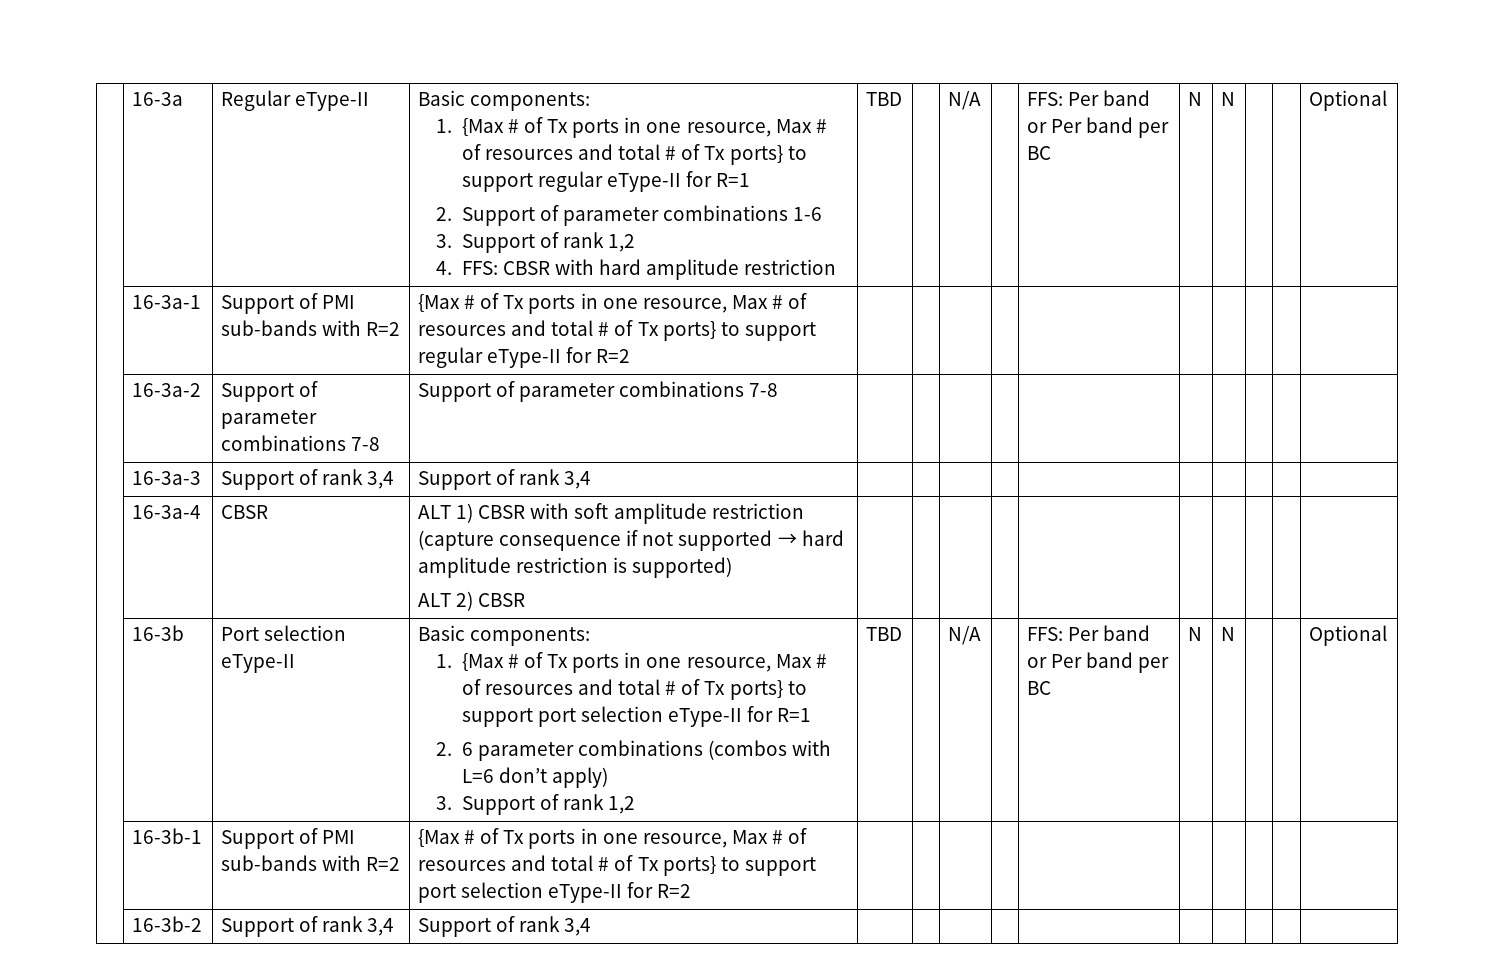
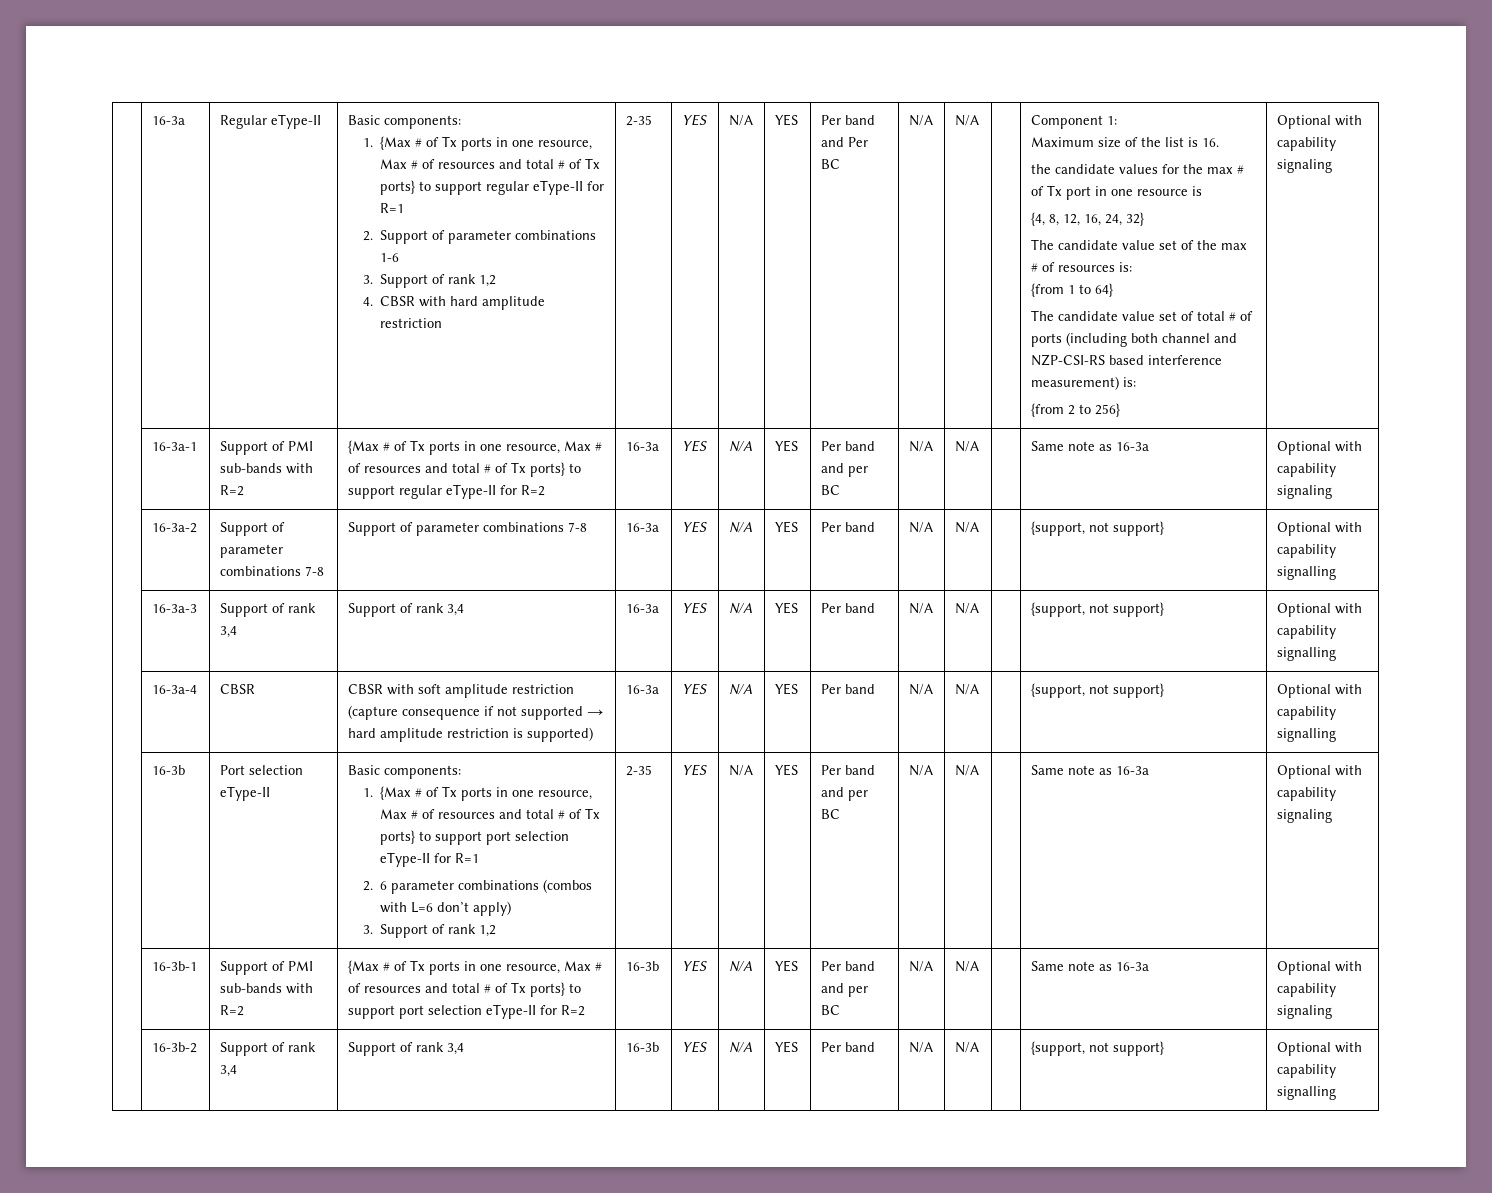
[461,261,498,275] FFS: -> (373, 301) none
[865,92,902,106] [947,91,981,110] [1026,90,1151,106] [1026,117,1170,138] [1026,146,1051,160] [1187,92,1202,106] [1220,92,1235,106] [1308,90,1387,111] TBD | | N/A | | FFS: Per band or Per band per BC | N | N | | | Optional -> [625,115,652,126] [681,114,707,126] [728,115,753,126] [774,114,798,126] [820,115,875,125] [820,137,868,147] [820,159,840,169] [908,115,933,126] [954,115,979,126] [1030,115,1117,129] [1030,137,1219,148] [1030,164,1244,174] [1030,185,1202,200] [1030,212,1144,226] [1030,239,1247,250] [1030,262,1132,272] [1030,283,1113,297] [1030,310,1253,321] [1030,332,1237,347] [1030,354,1222,366] [1030,376,1136,390] [1030,403,1120,417] [1276,115,1362,129] [1276,137,1336,151] [1276,159,1332,173] 2-35 | YES | N/A | YES | Per band and Per BC | N/A | N/A | | Component 1: // Maximum size of the list is 16. // the candidate values for the max # of Tx port in one resource is // {4, 8, 12, 16, 24, 32} // The candidate value set of the max # of resources is: // {from 1 to 64} // The candidate value set of total # of ports (including both channel and NZP-CSI-RS based interference measurement) is: // {from 2 to 256} | Optional with capability signaling
(631, 356) | | | | | | | | | -> [625,442,659,451] [681,440,707,452] [728,441,752,452] [774,440,798,452] [820,441,875,451] [820,463,868,477] [820,485,840,495] [908,441,933,452] [954,441,979,452] [1030,441,1149,451] [1276,441,1362,455] [1276,463,1336,477] [1276,485,1332,499] 16-3a | YES | N/A | YES | Per band and per BC | N/A | N/A | | Same note as 16-3a | Optional with capability signaling
(779, 390) | | | | | | | | | -> [625,523,659,532] [681,521,707,533] [728,522,752,533] [774,521,798,533] [820,522,875,532] [908,522,933,533] [954,522,979,533] [1030,521,1164,536] [1276,522,1362,536] [1276,544,1336,558] [1276,566,1336,580] 16-3a | YES | N/A | YES | Per band | N/A | N/A | | {support, not support} | Optional with capability signalling
(592, 480) | | | | | | | | | -> [625,604,659,613] [681,602,707,614] [728,603,752,614] [774,602,798,614] [820,603,875,613] [908,603,933,614] [954,603,979,614] [1030,602,1164,617] [1276,603,1362,617] [1276,625,1336,639] [1276,647,1336,661] 16-3a | YES | N/A | YES | Per band | N/A | N/A | | {support, not support} | Optional with capability signalling
[417,503,474,523] ALT 1) -> (255, 689) none
[417,591,526,611] // ALT 2) CBSR | | | | | | | | | | -> [625,685,659,694] [681,683,707,695] [728,684,752,695] [774,683,798,695] [820,684,875,694] [908,684,933,695] [954,684,979,695] [1030,683,1164,698] [1276,684,1362,698] [1276,706,1336,720] [1276,728,1336,742] | 16-3a | YES | N/A | YES | Per band | N/A | N/A | | {support, not support} | Optional with capability signalling
[865,627,902,641] [947,626,981,645] [1026,625,1151,641] [1026,652,1170,673] [1026,681,1051,695] [1187,627,1202,641] [1220,627,1235,641] [1308,625,1387,646] TBD | | N/A | | FFS: Per band or Per band per BC | N | N | | | Optional -> [625,765,652,776] [681,764,707,776] [728,765,753,776] [774,764,798,776] [820,765,875,775] [820,787,868,801] [820,809,840,819] [908,765,933,776] [954,765,979,776] [1030,765,1149,775] [1276,765,1362,779] [1276,787,1336,801] [1276,809,1332,823] 2-35 | YES | N/A | YES | Per band and per BC | N/A | N/A | | Same note as 16-3a | Optional with capability signaling
(692, 891) | | | | | | | | | -> [625,961,659,971] [681,960,707,972] [728,961,752,972] [774,960,798,972] [820,961,875,971] [820,983,868,997] [820,1005,840,1015] [908,961,933,972] [954,961,979,972] [1030,961,1149,971] [1276,961,1362,975] [1276,983,1336,997] [1276,1005,1332,1019] 16-3b | YES | N/A | YES | Per band and per BC | N/A | N/A | | Same note as 16-3a | Optional with capability signaling
(592, 927) | | | | | | | | | -> [625,1042,659,1052] [681,1041,707,1053] [728,1042,752,1053] [774,1041,798,1053] [820,1042,875,1052] [908,1042,933,1053] [954,1042,979,1053] [1030,1041,1164,1056] [1276,1042,1362,1056] [1276,1064,1336,1078] [1276,1086,1336,1100] 16-3b | YES | N/A | YES | Per band | N/A | N/A | | {support, not support} | Optional with capability signalling

